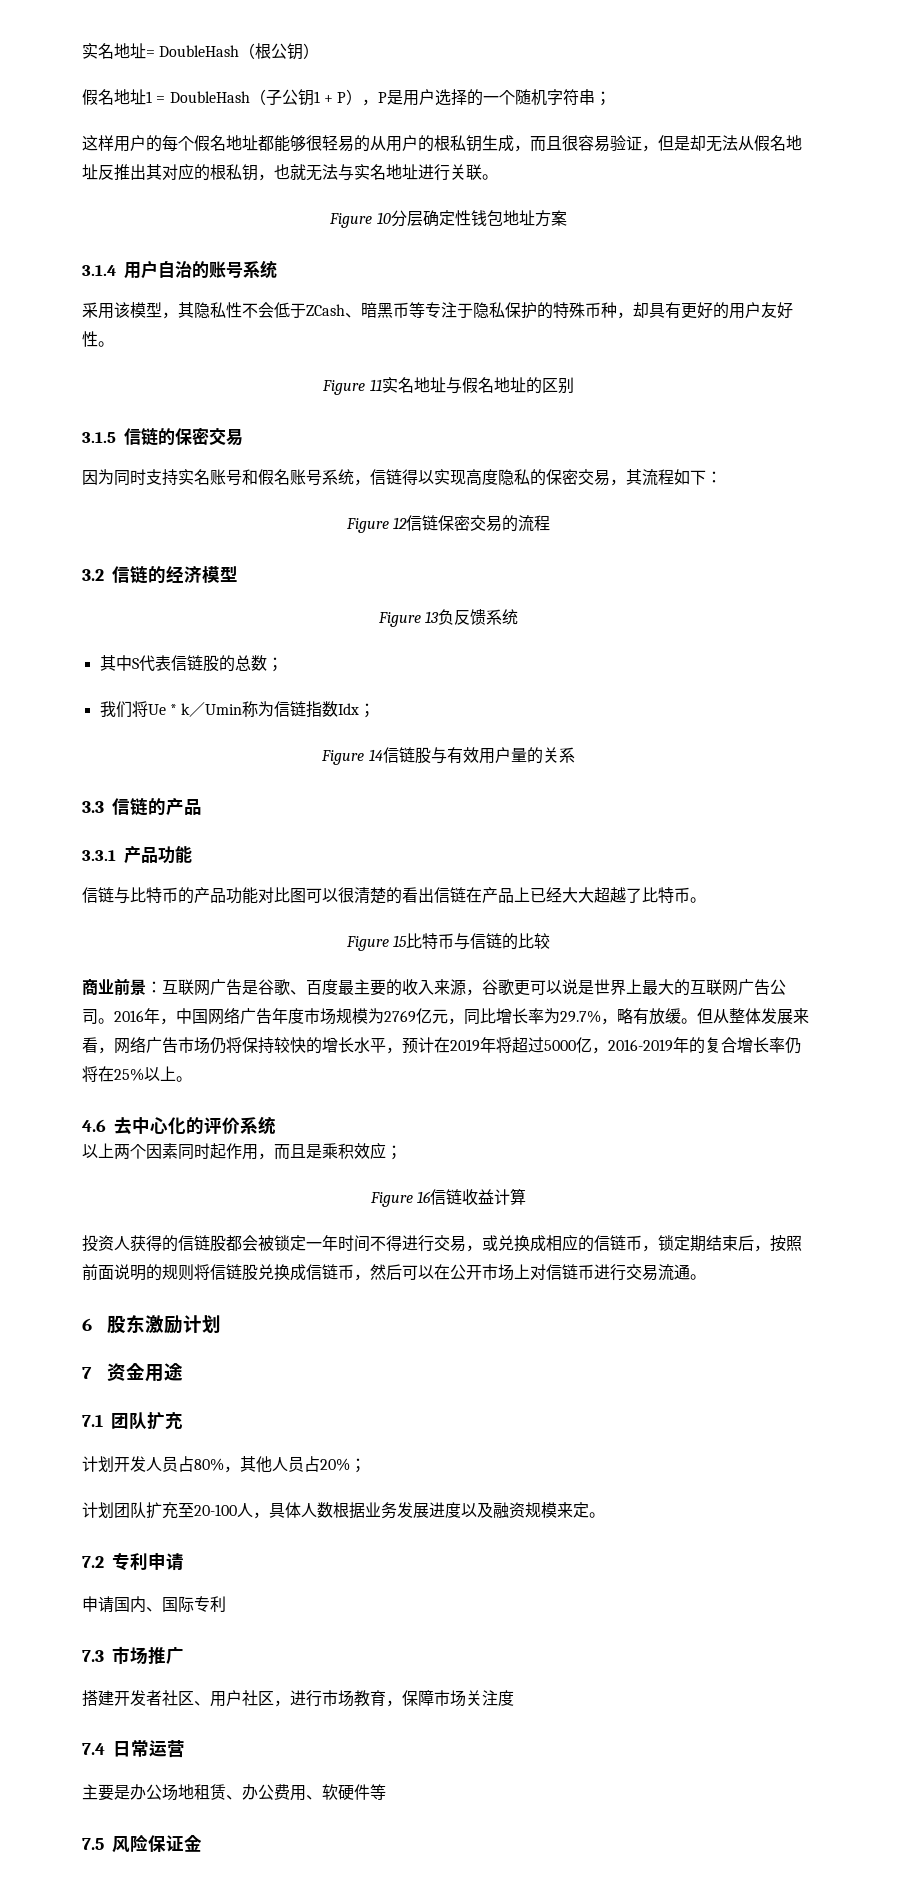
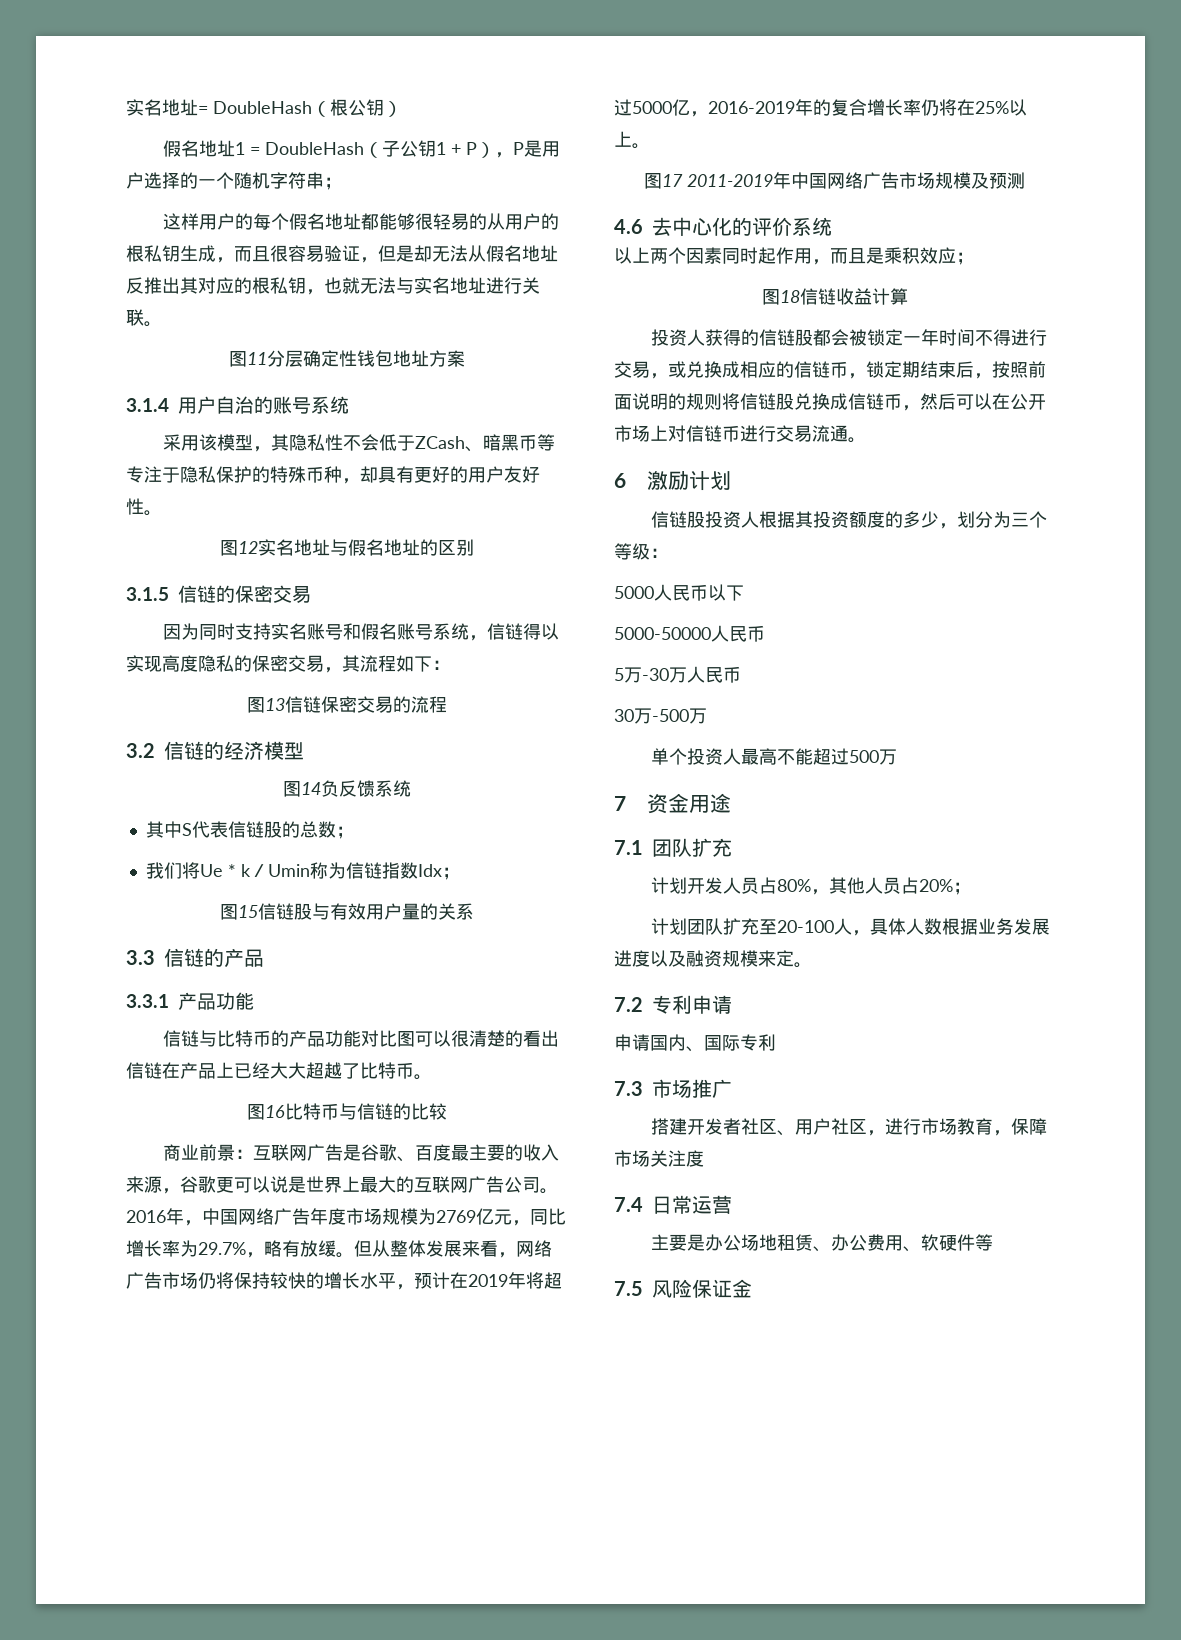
[329,212,391,228] Figure 10 -> [228,351,267,367] 图11
[322,379,382,395] Figure 11 -> [219,540,258,556] 图12
[345,517,408,533] Figure 12 -> [246,697,285,713] 图13
[377,611,440,627] Figure 13 -> [282,781,321,797] 图14
[321,749,383,765] Figure 14 -> [219,904,258,920] 图15
[345,935,408,951] Figure 15 -> [246,1104,285,1120] 图16
(192, 1079) none -> [644,172,1025,189] // 图17 2011-2019年中国网络广告市场规模及预测
[369,1191,432,1207] Figure 16 -> [761,289,800,305] 图18
[106,1314,145,1334] 股东 -> (626, 480) none
(221, 1324) none -> [650,511,1047,529] [614,543,668,560] [614,584,744,601] [614,625,765,642] [614,666,741,683] [614,708,707,724] [650,748,897,765] // 信链股投资人根据其投资额度的多少，划分为三个等级： // 5000人民币以下 // 5000-50000人民币 // 5万-30万人民币 // 30万-500万 // 单个投资人最高不能超过500万

